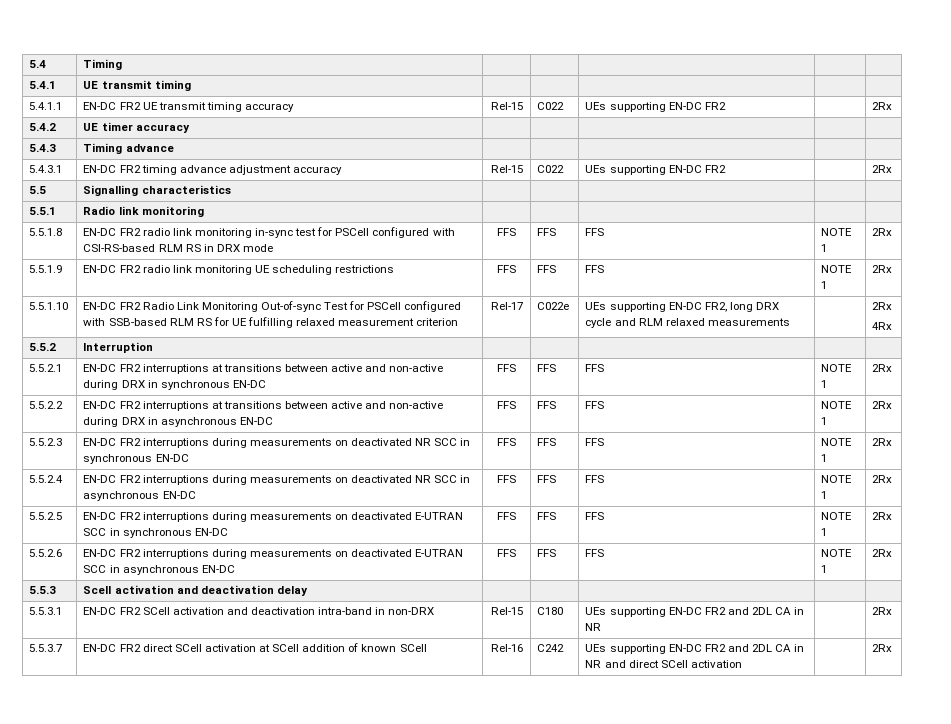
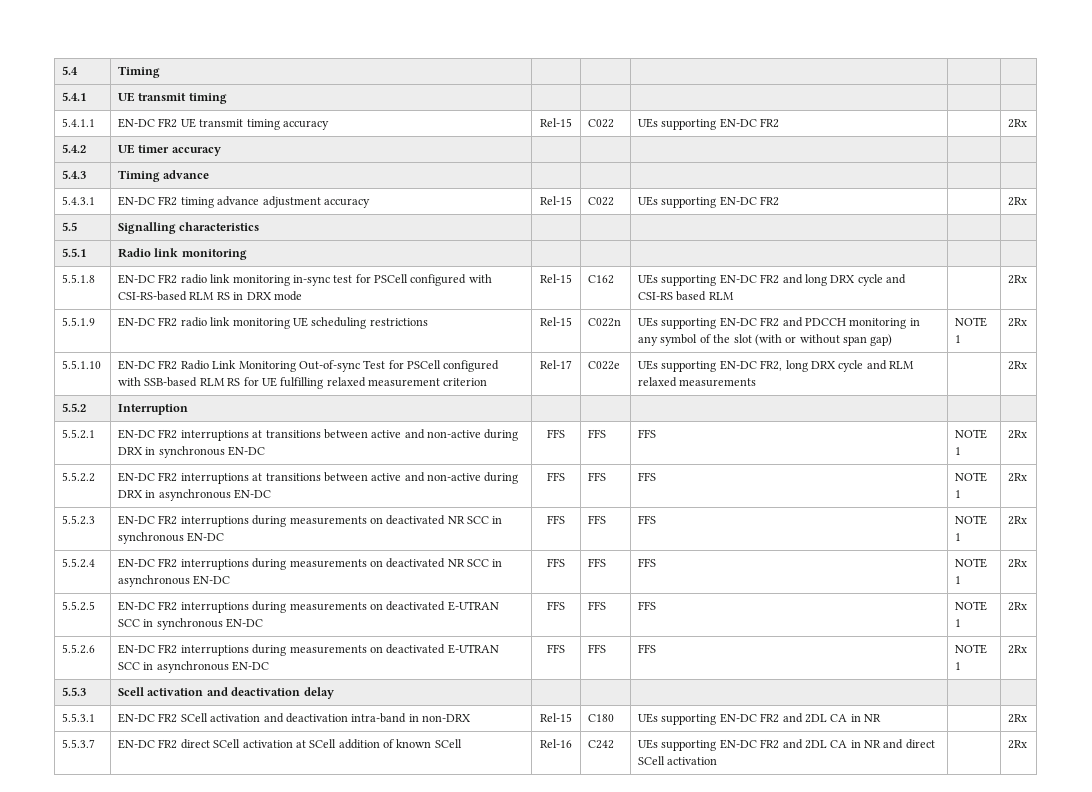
[497,228,516,236] [537,228,557,236] [585,228,605,236] [821,228,853,236] [821,244,828,252] FFS | FFS | FFS | NOTE 1 -> [540,274,572,283] [588,275,615,284] [638,274,907,286] [638,291,734,301] Rel-15 | C162 | UEs supporting EN-DC FR2 and long DRX cycle and CSI-RS based RLM |
[497,265,516,273] [537,265,557,273] [585,265,605,273] FFS | FFS | FFS -> [540,317,572,326] [588,318,622,327] [638,317,920,329] [638,334,893,346] Rel-15 | C022n | UEs supporting EN-DC FR2 and PDCCH monitoring in any symbol of the slot (with or without span gap)
[872,322,893,330] // 4Rx -> (1028, 365) none

